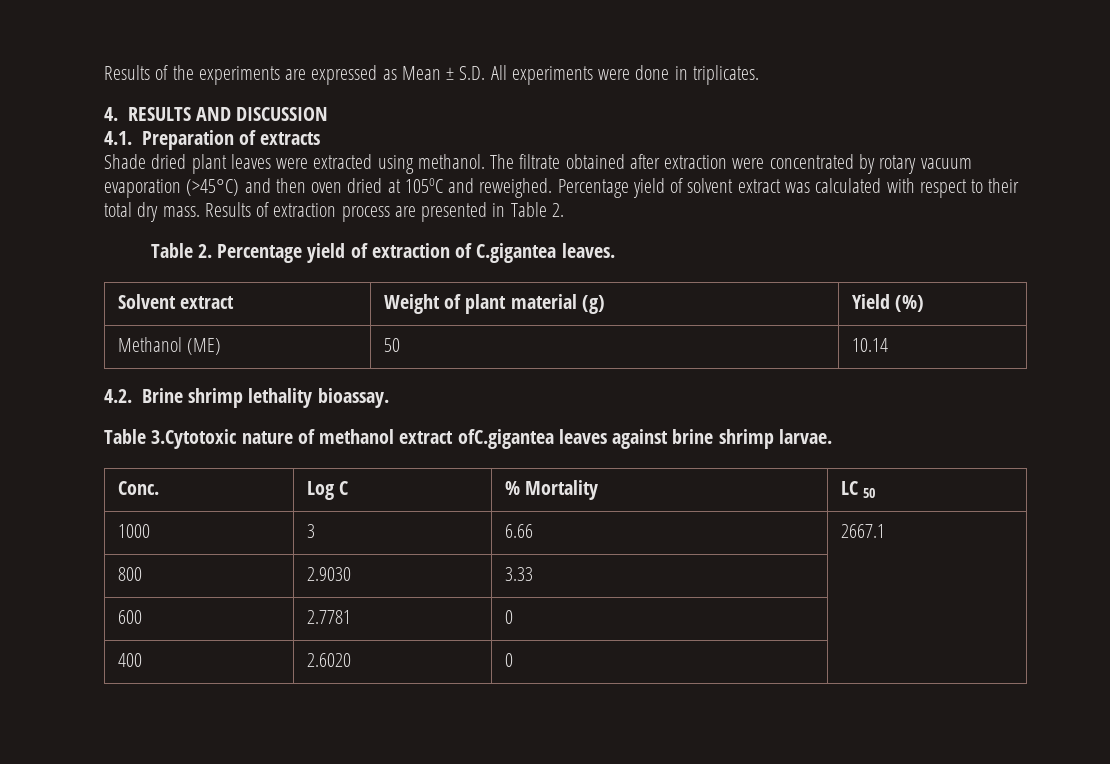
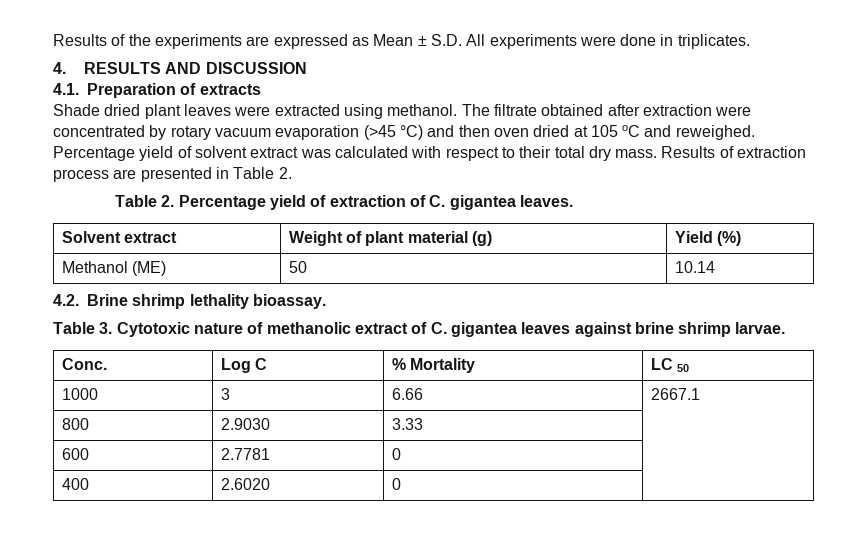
[186,179,240,196] (>45°C) -> [363,125,423,140] (>45 °C)
[404,178,443,193] 105oC -> [590,125,641,137] 105 oC
[476,243,557,263] C.gigantea -> [429,195,516,210] C. gigantea
[151,429,554,449] 3.Cytotoxic nature of methanol extract ofC.gigantea -> [99,322,517,337] 3. Cytotoxic nature of methanolic extract of C. gigantea

